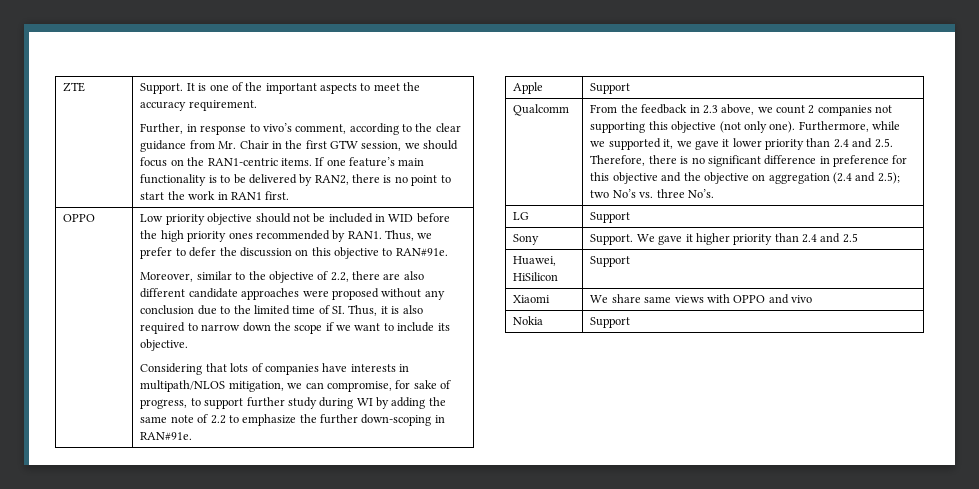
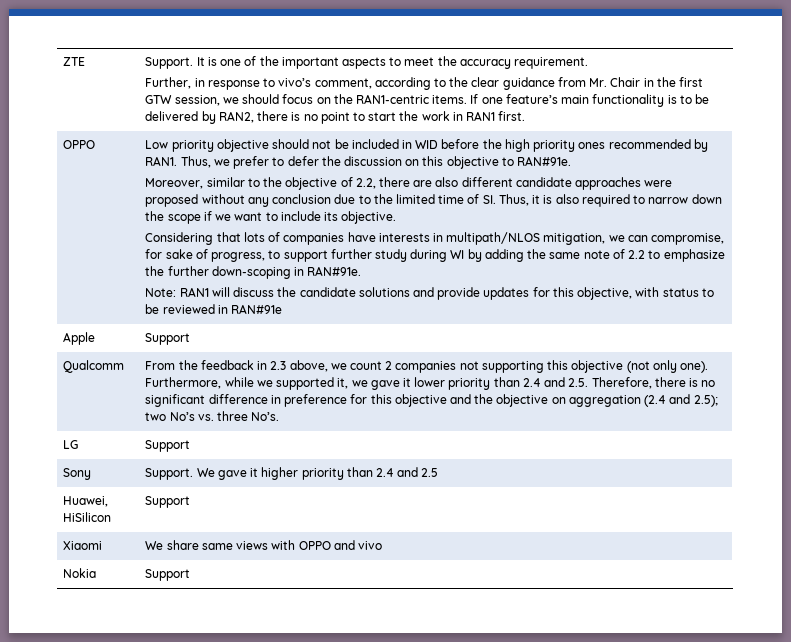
(193, 436) none -> [145,287,714,300] [145,304,283,314] // Note: RAN1 will discuss the candidate solutions and provide updates for this objective, with status to be reviewed in RAN#91e

